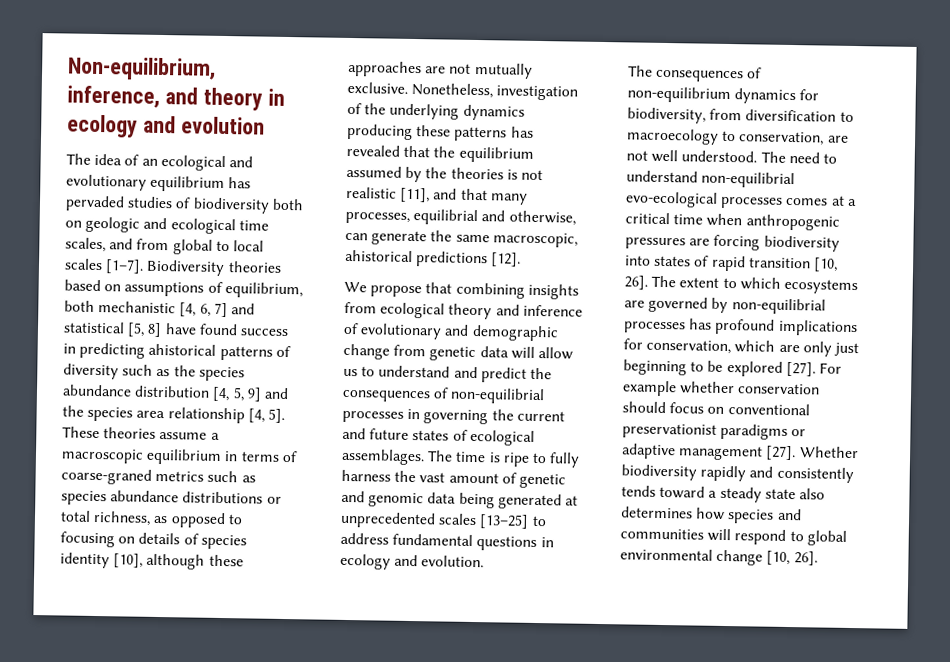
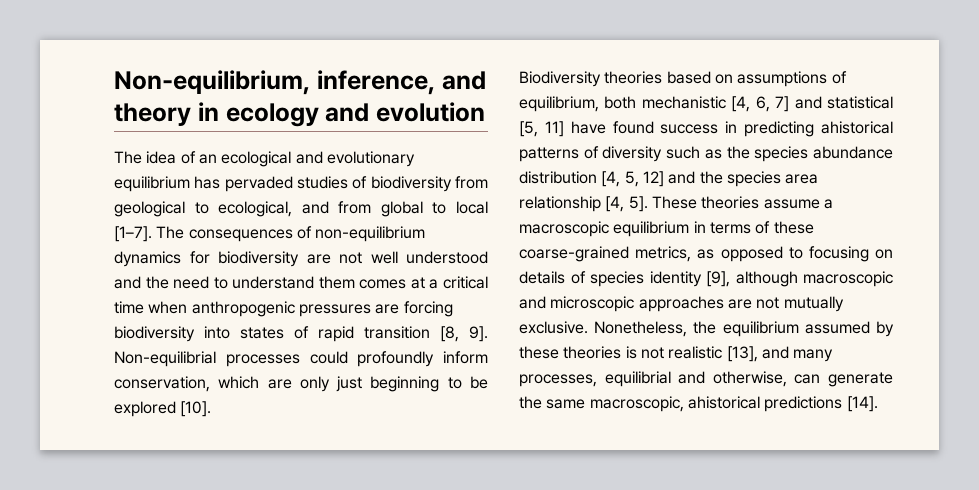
[271,198,304,211] [65,216,269,235] [65,237,106,253] both on geologic and ecological time scales, -> [455,176,488,189] [114,201,293,217] from geological to ecological,
[64,258,145,274] scales [1–7]. -> [114,226,426,242] [114,251,488,267] [114,276,488,289] [114,301,453,317] [114,326,488,342] [114,351,488,367] [114,376,488,392] [114,401,212,417] [1–7]. The consequences of non-equilibrium dynamics for biodiversity are not well understood and the need to understand them comes at a critical time when anthropogenic pressures are forcing biodiversity into states of rapid transition [8, 9]. Non-equilibrial processes could profoundly inform conservation, which are only just beginning to be explored [10]. //
[147,322,163,338] 8] -> [544,121,564,137] 11]
[246,387,262,402] 9] -> [642,171,664,187] 12]
[61,468,256,485] [61,490,282,506] [60,510,152,526] coarse-graned metrics such as species abundance distributions or total richness, -> [773,221,814,234] [519,246,692,262] these coarse-grained metrics,
[113,553,244,570] [10], although these -> [706,271,893,287] [519,296,635,312] [9], although macroscopic and microscopic
[496,85,579,101] [347,102,525,121] [347,123,534,142] [346,144,431,158] investigation of the underlying dynamics producing these patterns has revealed that -> (688, 329) none
[425,167,448,179] the -> [519,346,559,359] these
[400,187,488,203] [11], and that -> [726,346,789,362] [13], and
[491,252,522,267] [344,281,579,300] [344,301,583,320] [343,322,559,342] [343,343,573,362] [343,365,552,383] [342,387,546,405] [342,408,565,425] [342,427,535,446] [341,448,581,468] [341,469,566,489] [341,490,578,510] [340,511,547,529] [340,532,554,552] [340,553,485,570] [628,65,763,83] [627,86,820,105] [627,107,854,124] [626,128,849,146] [626,149,837,164] [626,170,796,189] [625,191,857,209] [625,212,840,231] [625,234,840,252] [625,255,838,272] [624,275,858,295] [624,296,826,315] [623,318,858,337] [623,338,859,357] [623,359,842,377] [622,380,821,397] [622,401,810,416] [622,423,807,440] [621,443,859,461] [621,464,854,484] [621,485,825,503] [621,506,802,524] [620,528,847,546] [620,548,818,566] [12]. // We propose that combining insights from ecological theory and inference of evolutionary and demographic change from genetic data will allow us to understand and predict the consequences of non-equilibrial processes in governing the current and future states of ecological assemblages. The time is ripe to fully harness the vast amount of genetic and genomic data being generated at unprecedented scales [13–25] to address fundamental questions in ecology and evolution. // The consequences of non-equilibrium dynamics for biodiversity, from diversification to macroecology to conservation, are not well understood. The need to understand non-equilibrial evo-ecological processes comes at a critical time when anthropogenic pressures are forcing biodiversity into states of rapid transition [10, 26]. The extent to which ecosystems are governed by non-equilibrial processes has profound implications for conservation, which are only just beginning to be explored [27]. For example whether conservation should focus on conventional preservationist paradigms or adaptive management [27]. Whether biodiversity rapidly and consistently tends toward a steady state also determines how species and communities will respond to global environmental change [10, 26]. -> [846,396,878,412] [14].

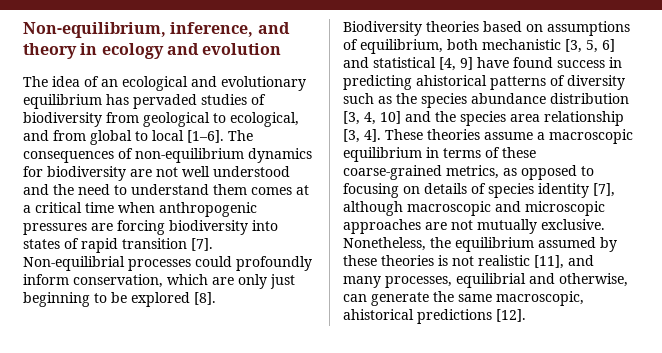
[114,226,152,242] [1–7]. -> [187,130,224,143] [1–6].
[440,326,488,342] [8, 9]. -> [191,238,213,251] [7].
[180,401,212,417] [10]. -> [194,292,216,305] [8].
[731,96,893,112] [519,121,564,137] [4, 6, 7] and statistical [5, 11] -> [565,39,615,53] [343,57,473,71] [3, 5, 6] and statistical [4, 9]
[601,171,664,187] [4, 5, 12] -> [343,111,401,125] [3, 4, 10]
[605,196,648,212] [4, 5]. -> [343,129,381,143] [3, 4].
[706,271,730,287] [9], -> [593,183,615,197] [7],
[726,346,758,362] [13], -> [534,255,564,269] [11],
[846,396,878,412] [14]. -> [496,309,526,322] [12].

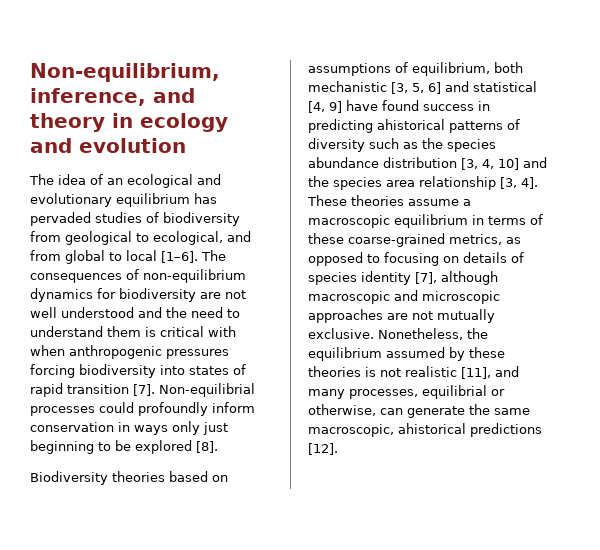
[251,185,309,195] [23,202,114,213] comes at a critical time -> [145,326,236,337] is critical with
[91,223,113,231] are -> (229, 354) none
[73,274,234,288] conservation, which are -> [30,422,168,435] conservation in ways
[529,273,555,284] and -> [491,389,505,396] or

